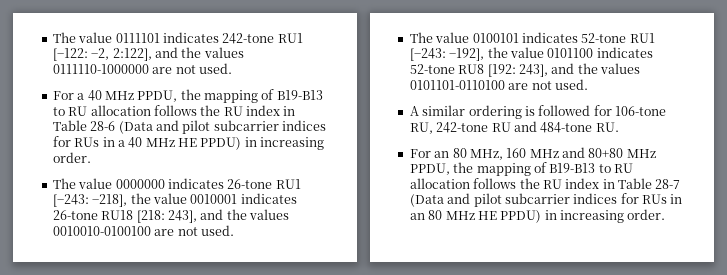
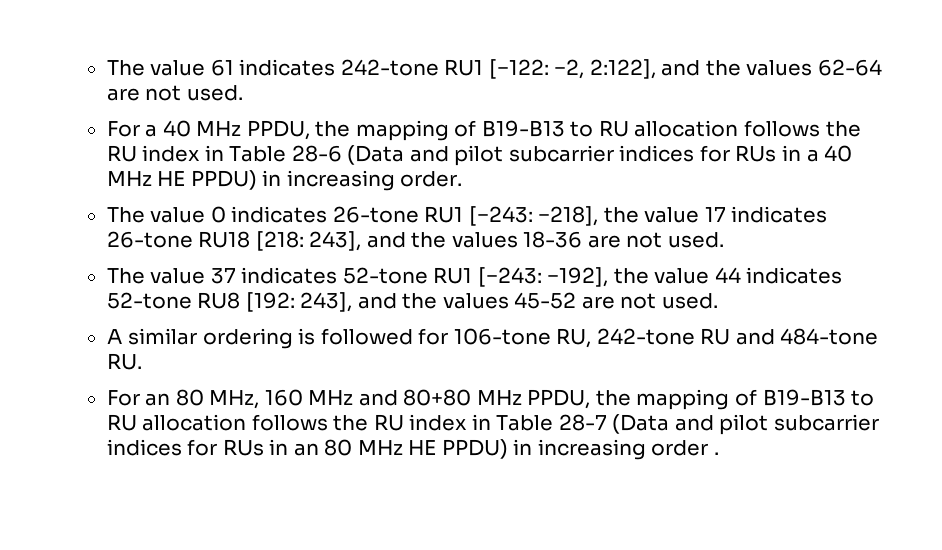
[52,32,160,43] The value 0111101 -> [106,59,234,76] The value 61
[52,64,149,74] 0111110-1000000 -> [817,59,882,76] 62-64
[115,179,165,189] 0000000 -> [210,206,226,223] 0
[190,194,238,204] 0010001 -> [704,207,726,222] 17
[52,226,151,236] 0010010-0100100 -> [523,231,583,248] 18-36
[472,33,519,43] 0100101 -> [210,268,236,284] 37
[547,48,594,58] 0101100 -> [714,267,741,283] 44
[409,80,505,90] 0101101-0110100 -> [514,292,577,309] 45-52
[627,209,666,220] order. -> [651,440,719,456] order .

